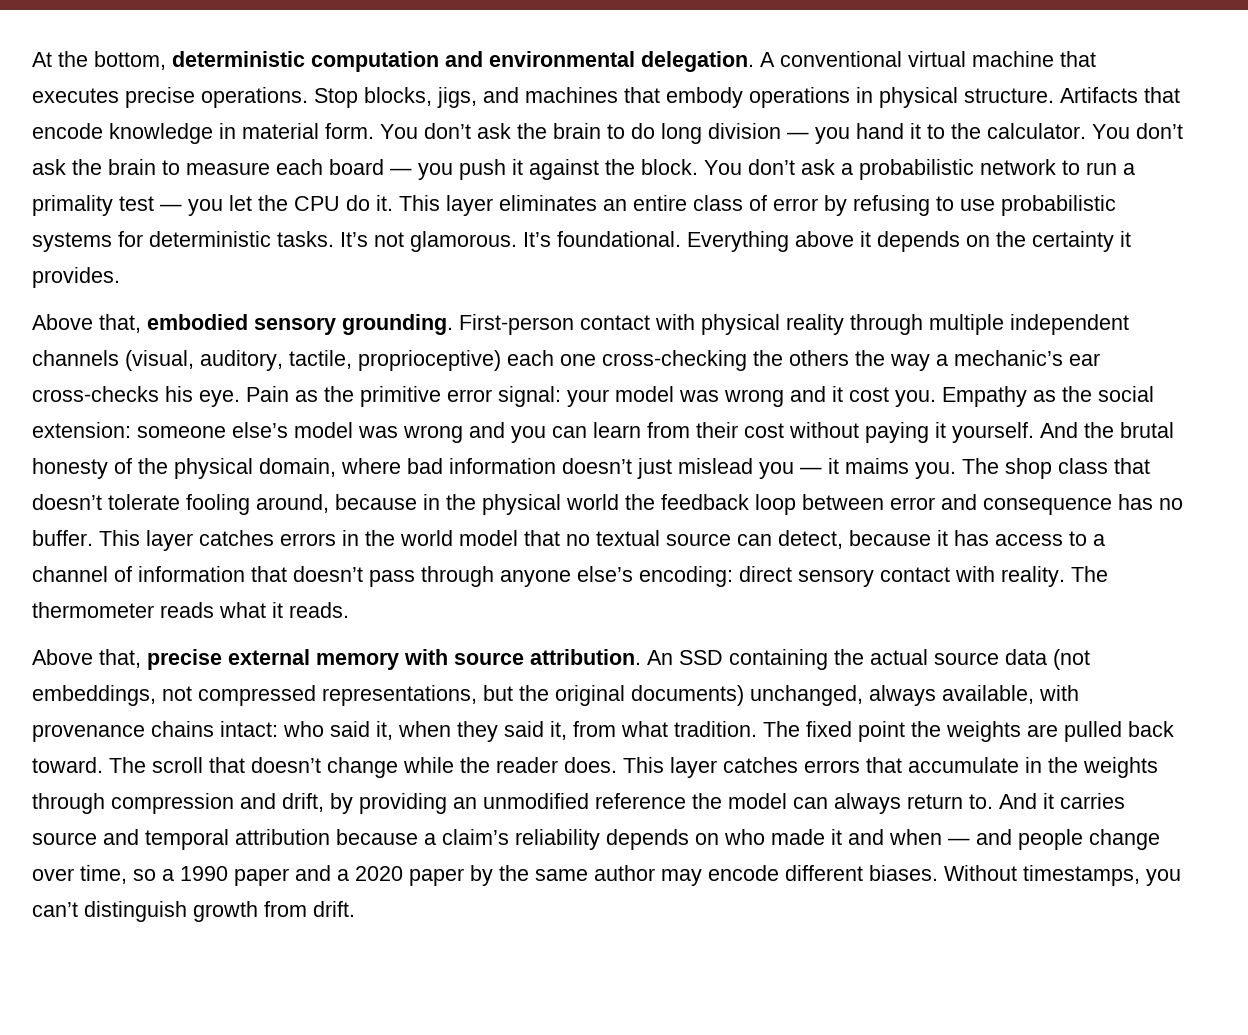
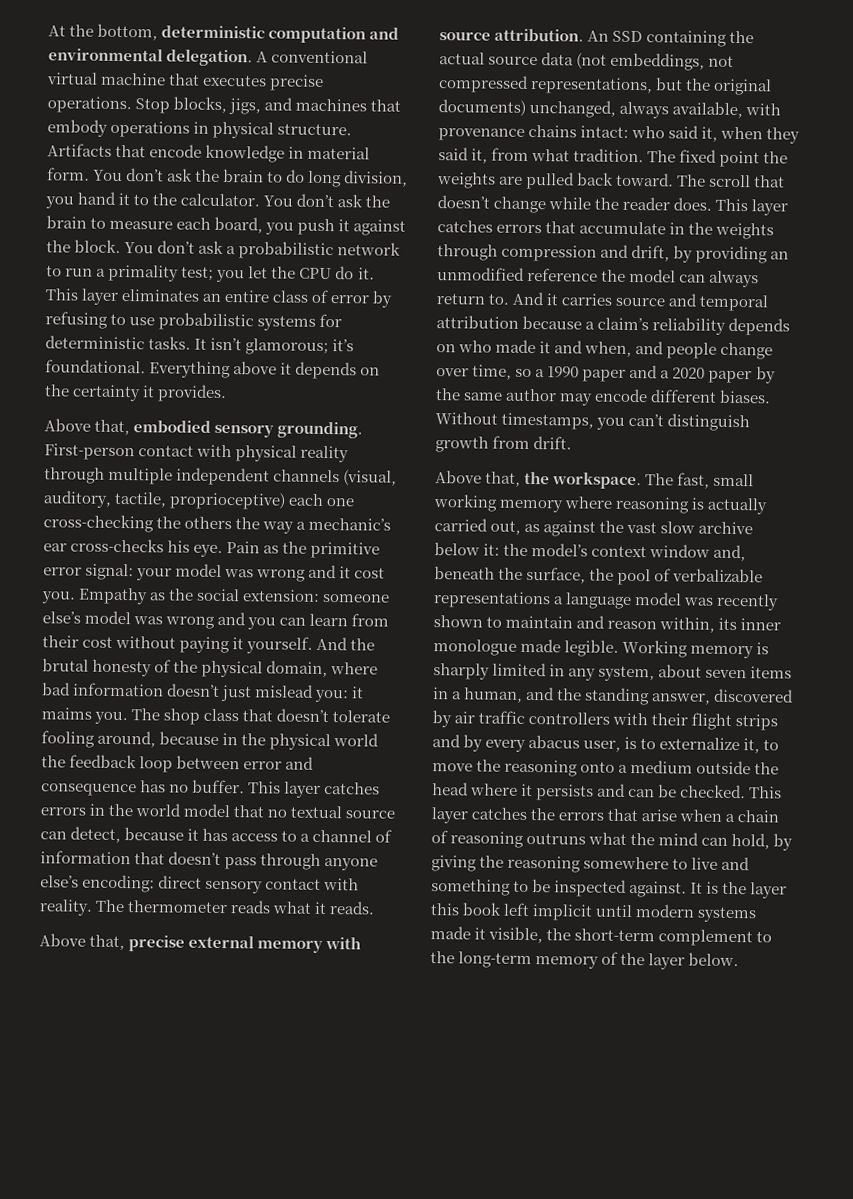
[708,123,809,139] division — -> [344,170,409,187] division,
[329,159,412,175] board — -> [214,216,264,234] board,
[119,196,182,211] test — -> [181,266,215,281] test;
[340,231,551,252] It’s not glamorous. It’s -> [194,337,355,356] It isn’t glamorous; it’s
[759,462,822,479] you — -> [314,689,350,703] you:
[889,829,970,845] when — -> [584,341,633,358] when,
(355, 909) none -> [435,470,755,490] [433,494,769,515] [434,518,754,537] [434,542,747,562] [434,566,764,586] [433,591,780,611] [433,615,782,633] [433,638,770,659] [433,662,793,682] [433,686,795,706] [432,710,779,731] [432,734,780,754] [432,759,780,777] [432,782,783,801] [431,807,780,824] [431,830,794,851] [431,855,751,873] [431,879,788,899] [430,902,758,923] [430,926,773,947] [430,951,740,970] // Above that, the workspace. The fast, small working memory where reasoning is actually carried out, as against the vast slow archive below it: the model’s context window and, beneath the surface, the pool of verbalizable representations a language model was recently shown to maintain and reason within, its inner monologue made legible. Working memory is sharply limited in any system, about seven items in a human, and the standing answer, discovered by air traffic controllers with their flight strips and by every abacus user, is to externalize it, to move the reasoning onto a medium outside the head where it persists and can be checked. This layer catches the errors that arise when a chain of reasoning outruns what the mind can hold, by giving the reasoning somewhere to live and something to be inspected against. It is the layer this book left implicit until modern systems made it visible, the short-term complement to the long-term memory of the layer below.

